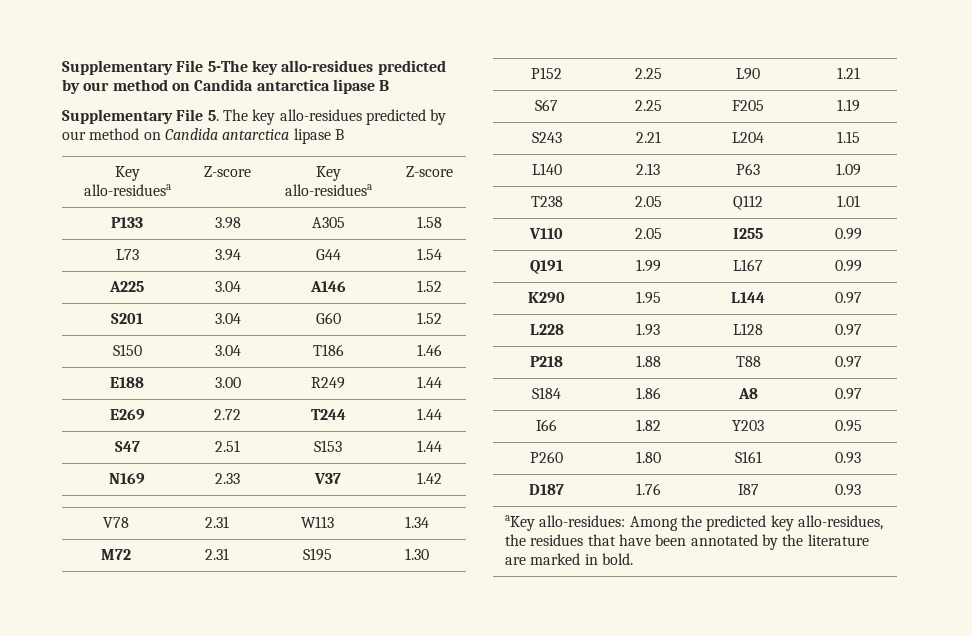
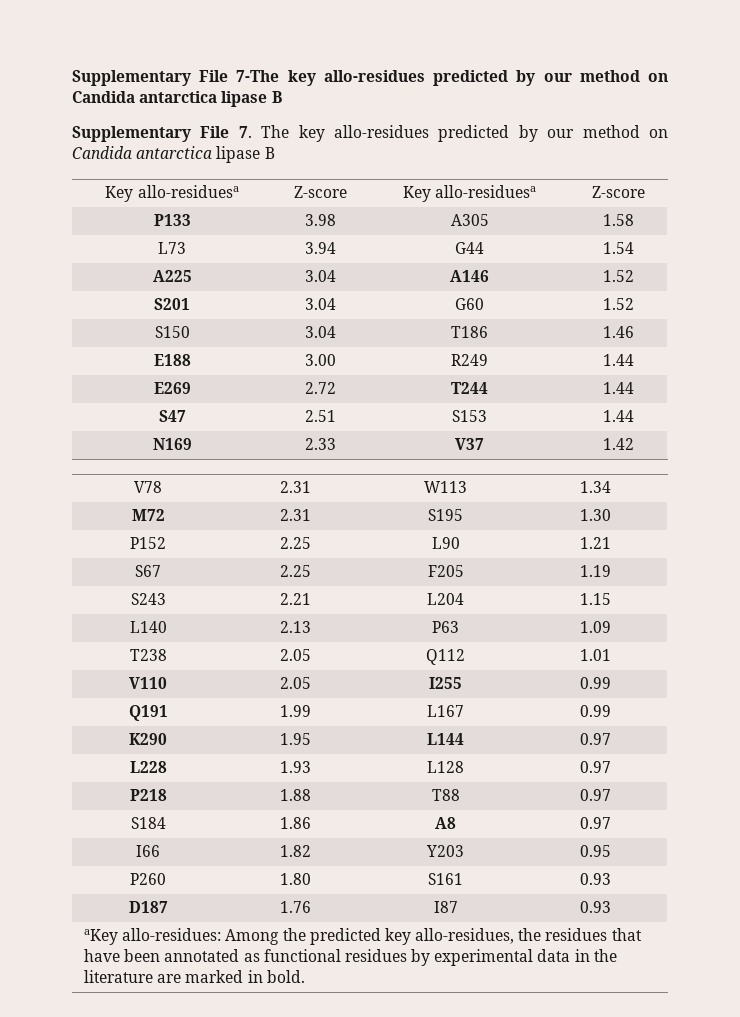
[62,60,248,75] Supplementary File 5-The -> [72,70,280,86] Supplementary File 7-The
[207,110,219,121] 5. -> [238,126,252,138] 7.
[762,534,779,550] by -> [243,949,590,966] as functional residues by experimental data in

